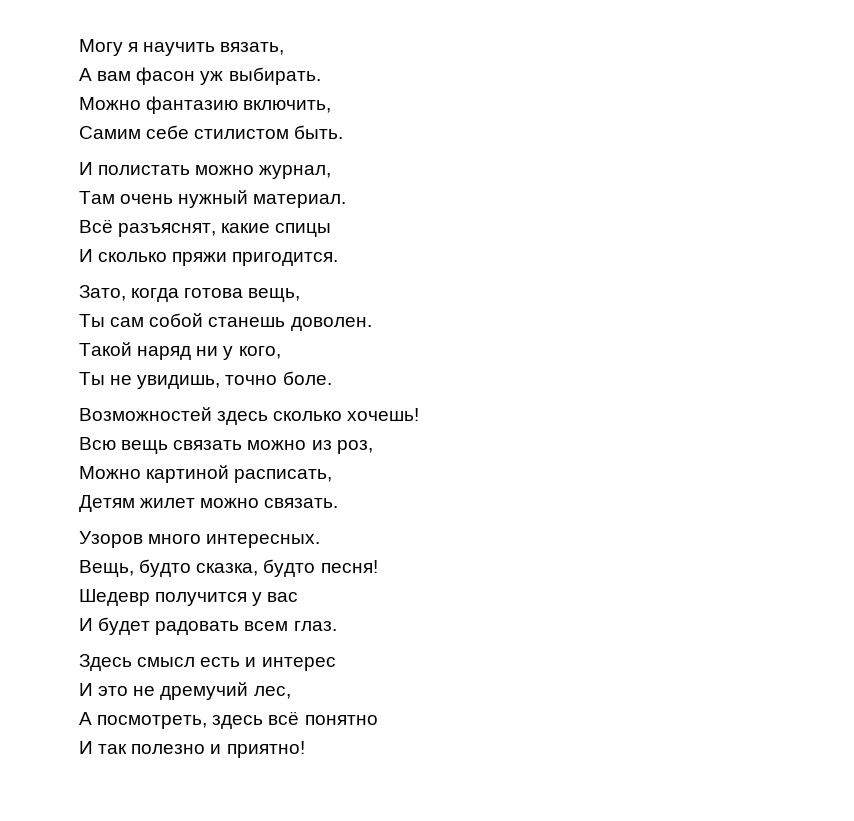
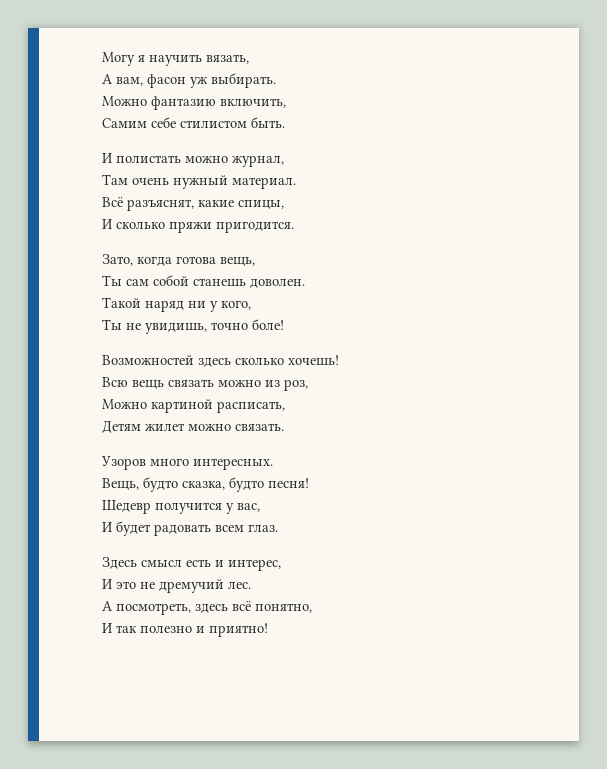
[97,71,132,81] вам -> [116,77,143,86] вам,
[275,223,332,237] спицы -> [238,200,284,209] спицы,
[282,371,332,385] боле. -> [252,319,284,330] боле!
[267,592,299,602] вас -> [237,503,260,512] вас,
[261,657,336,671] интерес -> [228,559,281,571] интерес,
[253,686,291,699] лес, -> [228,582,251,589] лес.
[304,715,378,725] понятно -> [255,603,312,613] понятно,

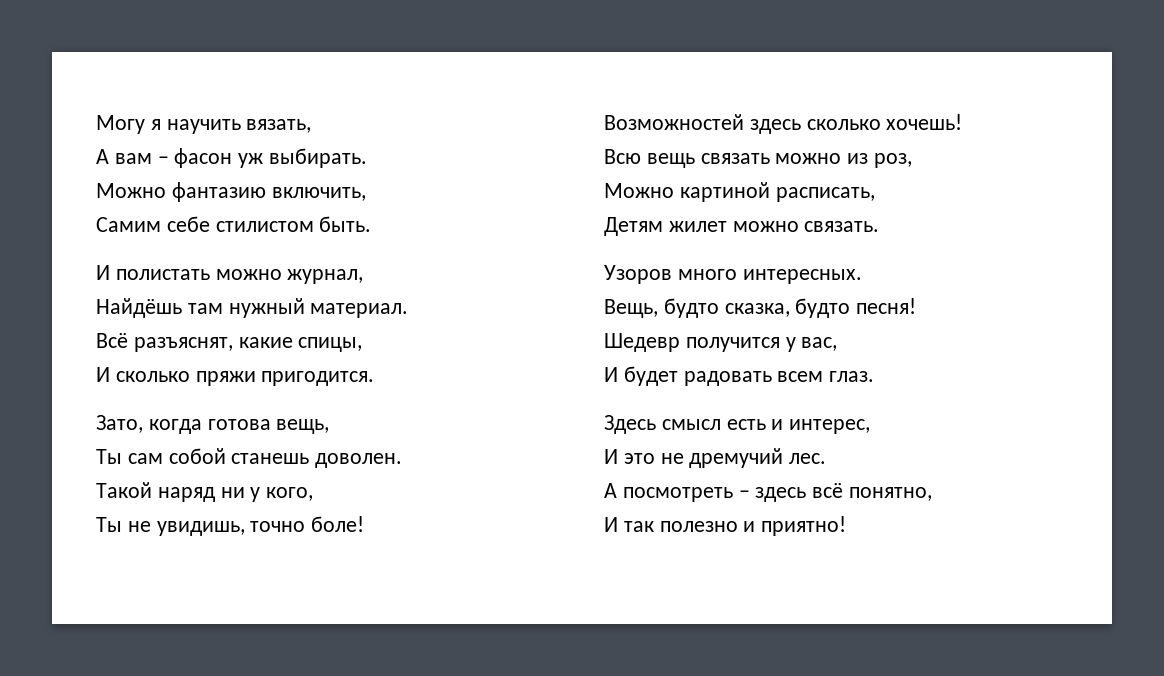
[116,77,143,86] вам, -> [114,153,169,164] вам –
[102,174,169,185] Там очень -> [96,298,223,318] Найдёшь там
[116,603,191,615] посмотреть, -> [622,487,750,502] посмотреть –

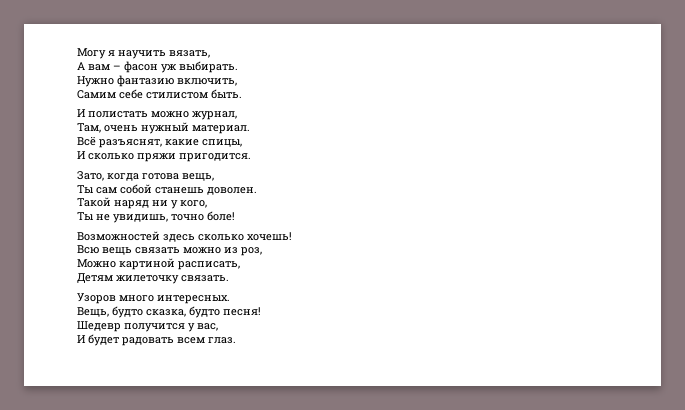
[96,183,166,198] Можно -> [77,76,114,87] Нужно
[96,298,223,318] Найдёшь там -> [77,123,138,133] Там, очень
[668,221,799,232] жилет можно -> [116,275,179,284] жилеточку
[604,415,871,434] [604,448,827,468] [604,483,933,502] [604,516,847,536] // Здесь смысл есть и интерес, // И это не дремучий лес. // А посмотреть – здесь всё понятно, // И так полезно и приятно! -> (236, 340) none

